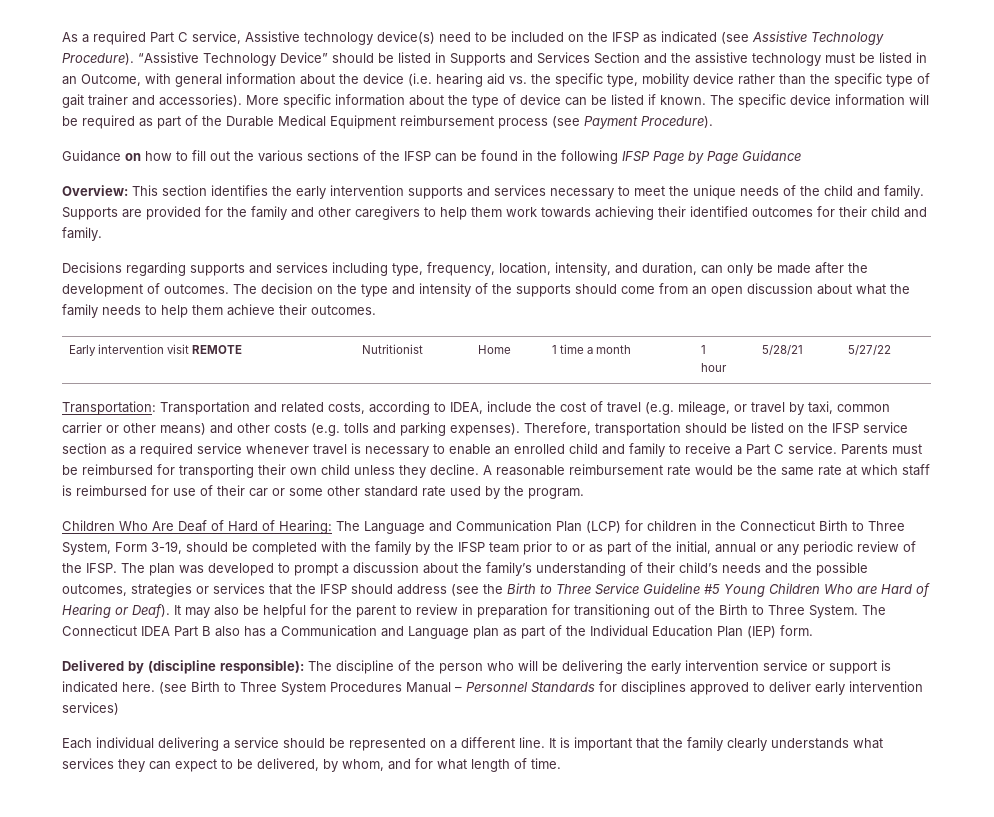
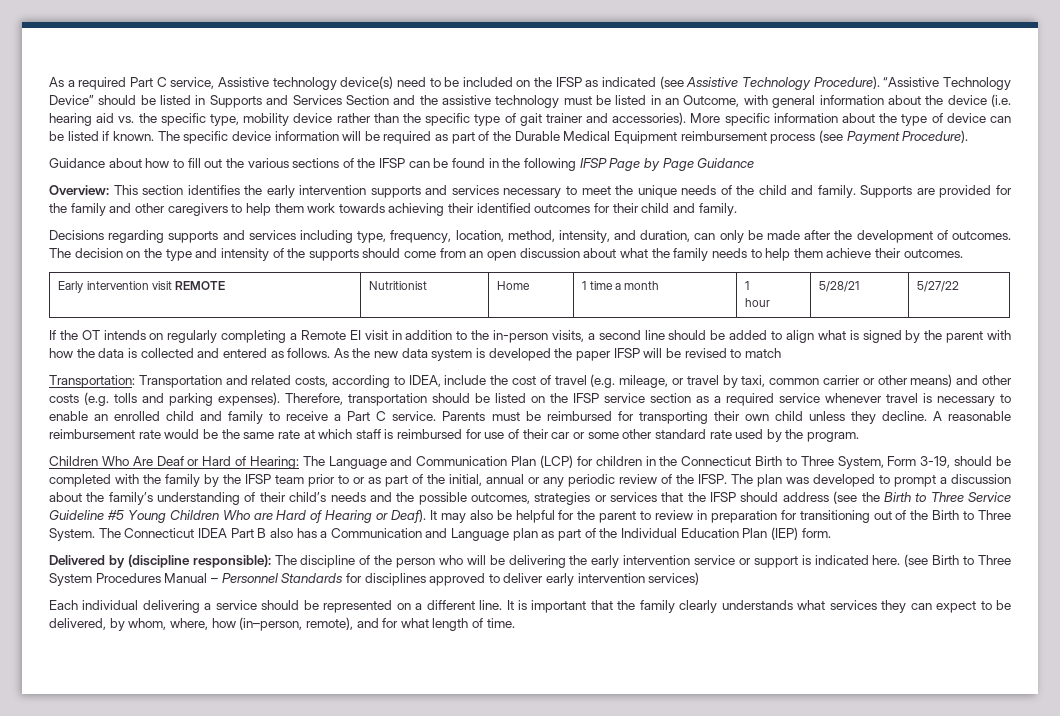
[125,153,141,161] on -> [108,158,142,168] about
(551, 268) none -> [507,230,555,242] method,
(892, 350) none -> [49,330,1012,343] [49,348,781,361] // If the OT intends on regularly completing a Remote EI visit in addition to the in-person visits, a second line should be added to align what is signed by the parent with how the data is collected and entered as follows. As the new data system is developed the paper IFSP will be revised to match
[211,520,224,531] of -> [187,459,200,466] or
(384, 765) none -> [169,617,353,631] where, how (in–person, remote),

